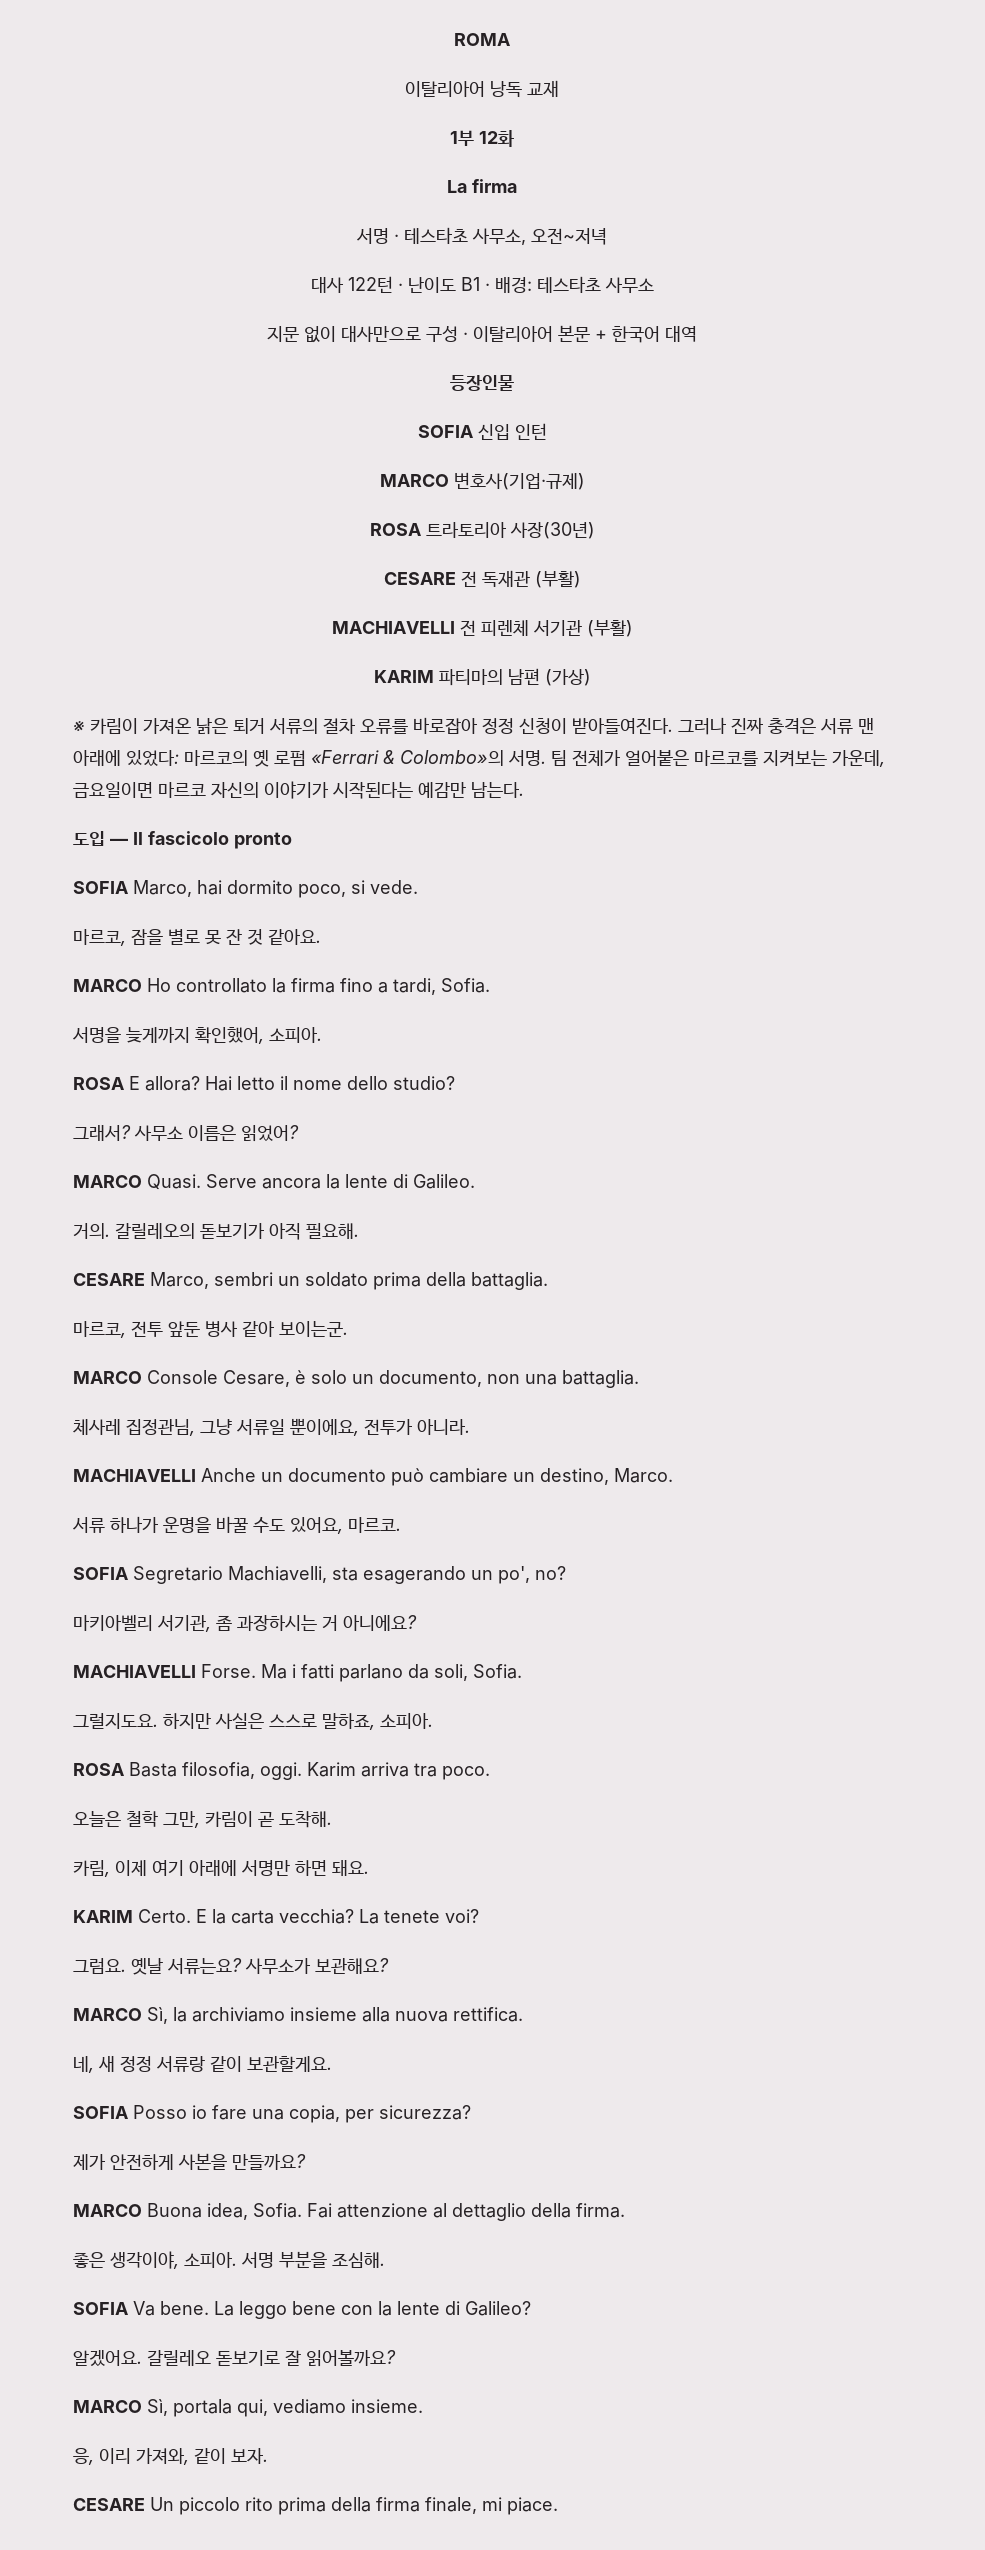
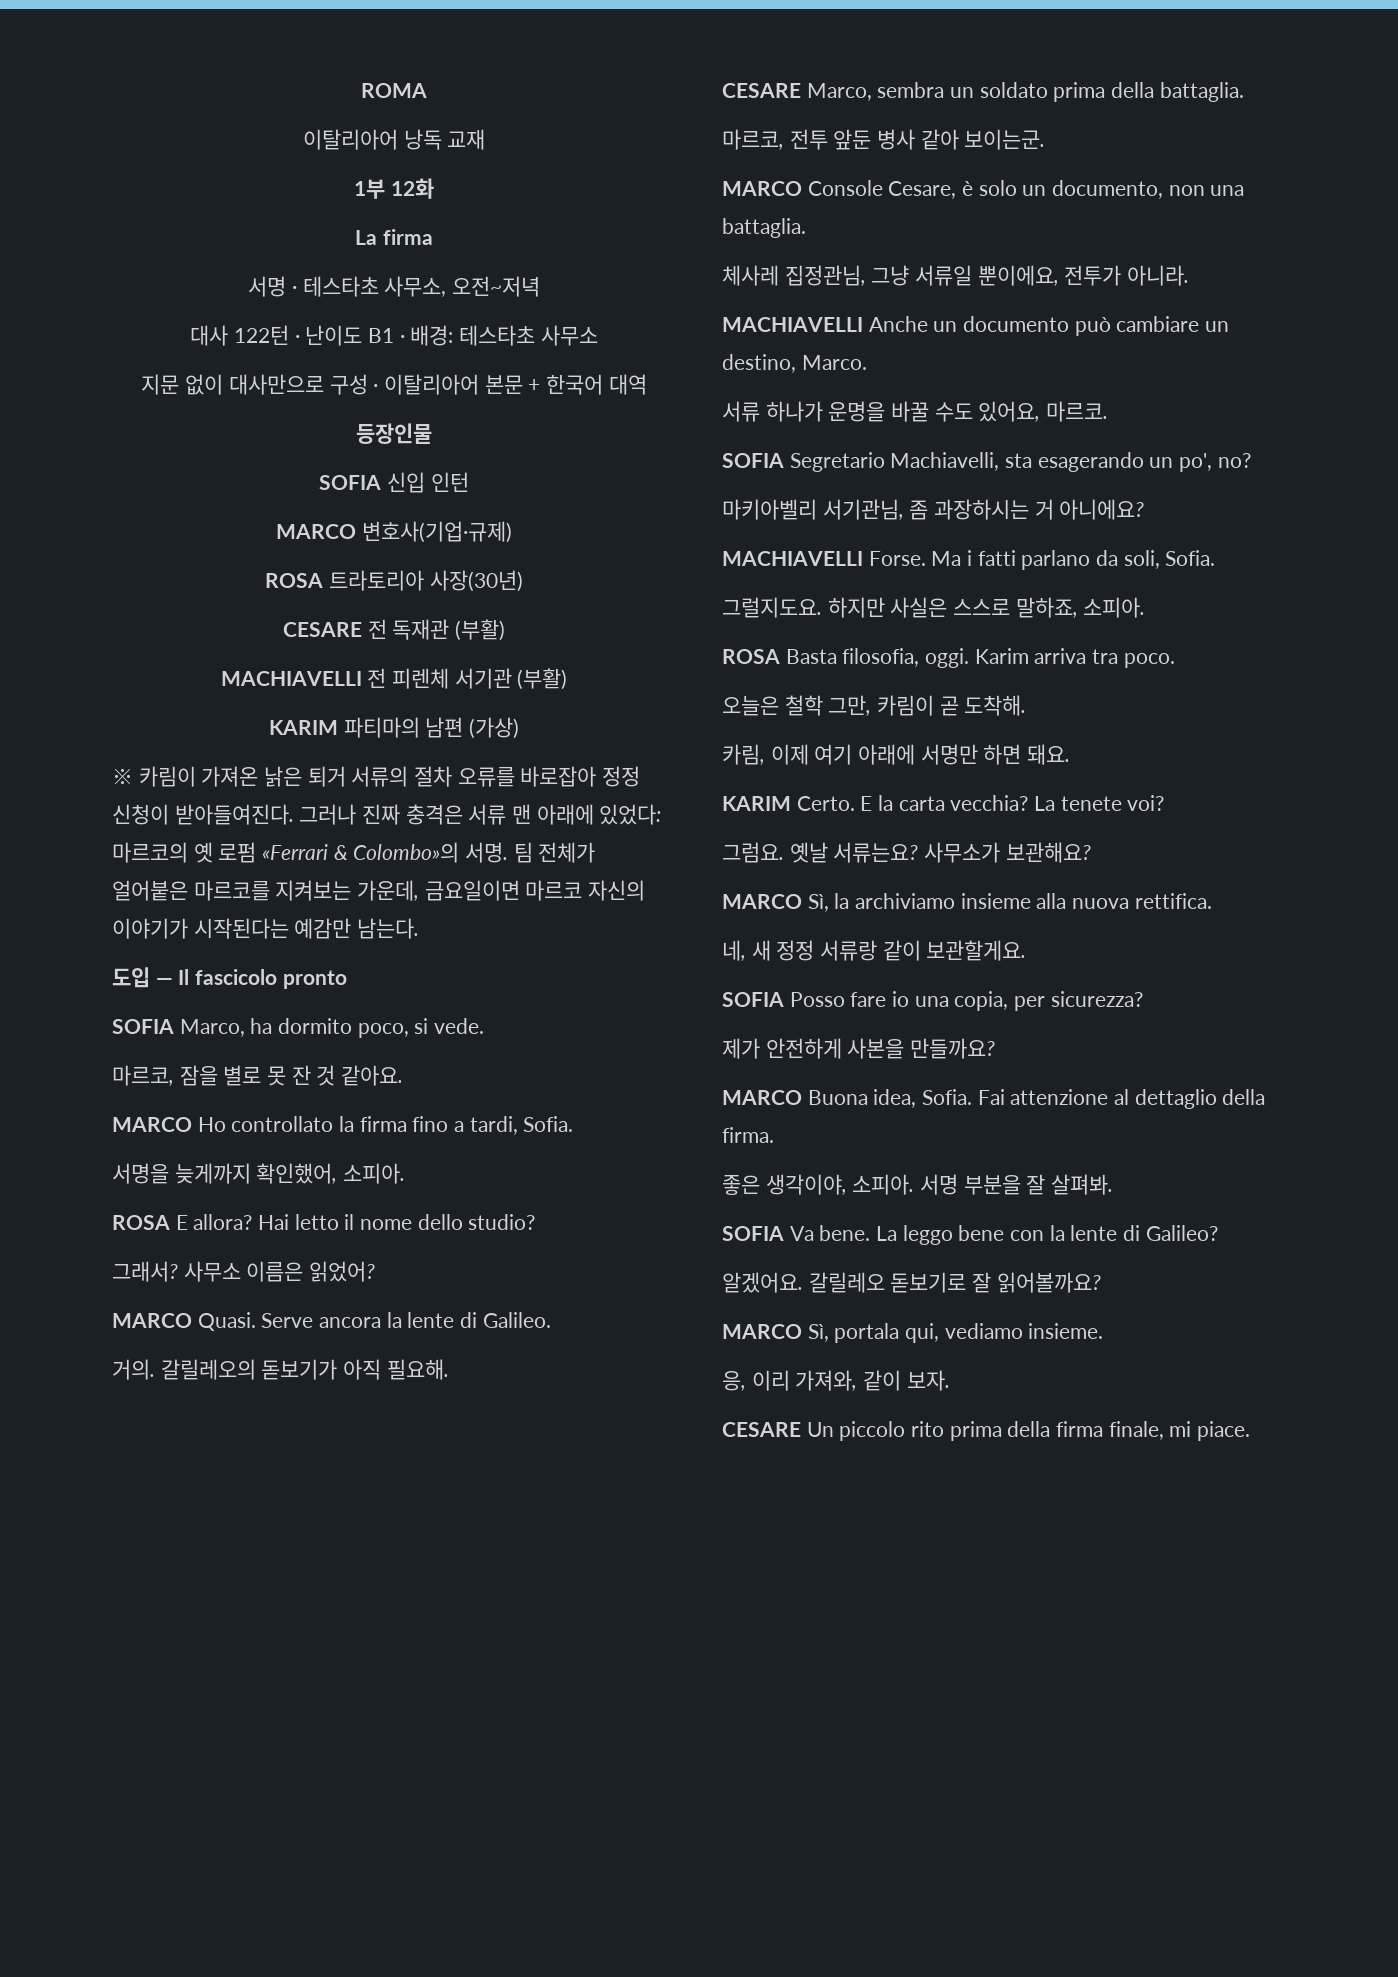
[197,880,222,895] hai -> [250,1018,273,1034] ha
[214,1272,273,1286] sembri -> [877,82,945,98] sembra
[157,1615,211,1632] 서기관, -> [822,499,904,520] 서기관님,
[192,2105,247,2120] io fare -> [850,991,910,1007] fare io
[332,2252,385,2268] 조심해. -> [1026,1174,1114,1195] 잘 살펴봐.

